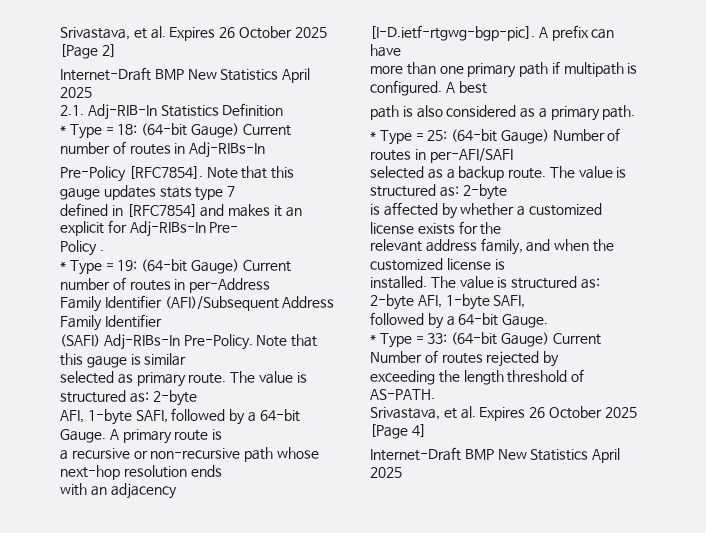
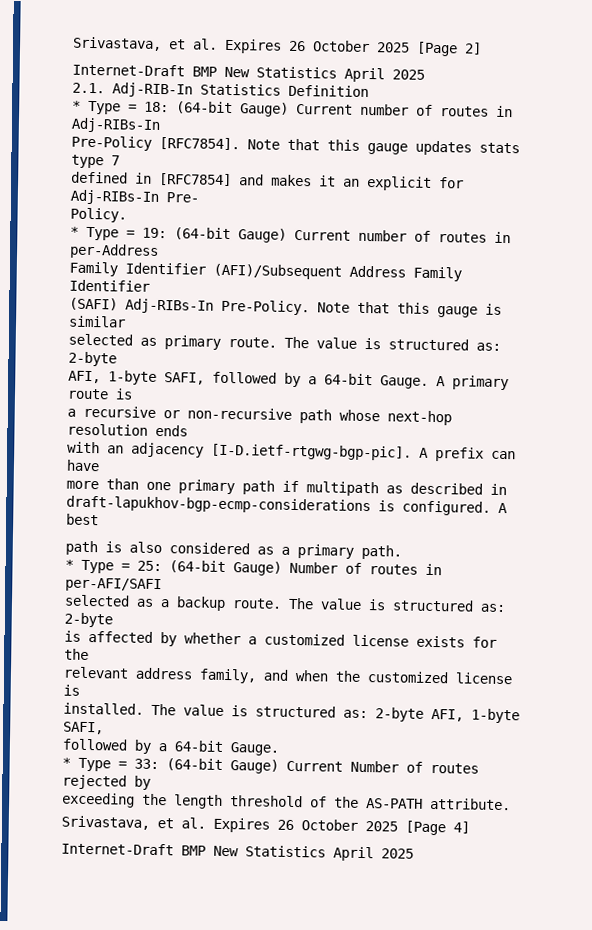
[60,240,104,256] Policy . -> [70,207,127,223] Policy.
(624, 69) none -> [386,482,507,496] [66,495,371,515] as described in draft-lapukhov-bgp-ecmp-considerations
[370,389,435,400] AS-PATH. -> [334,796,511,811] the AS-PATH attribute.

